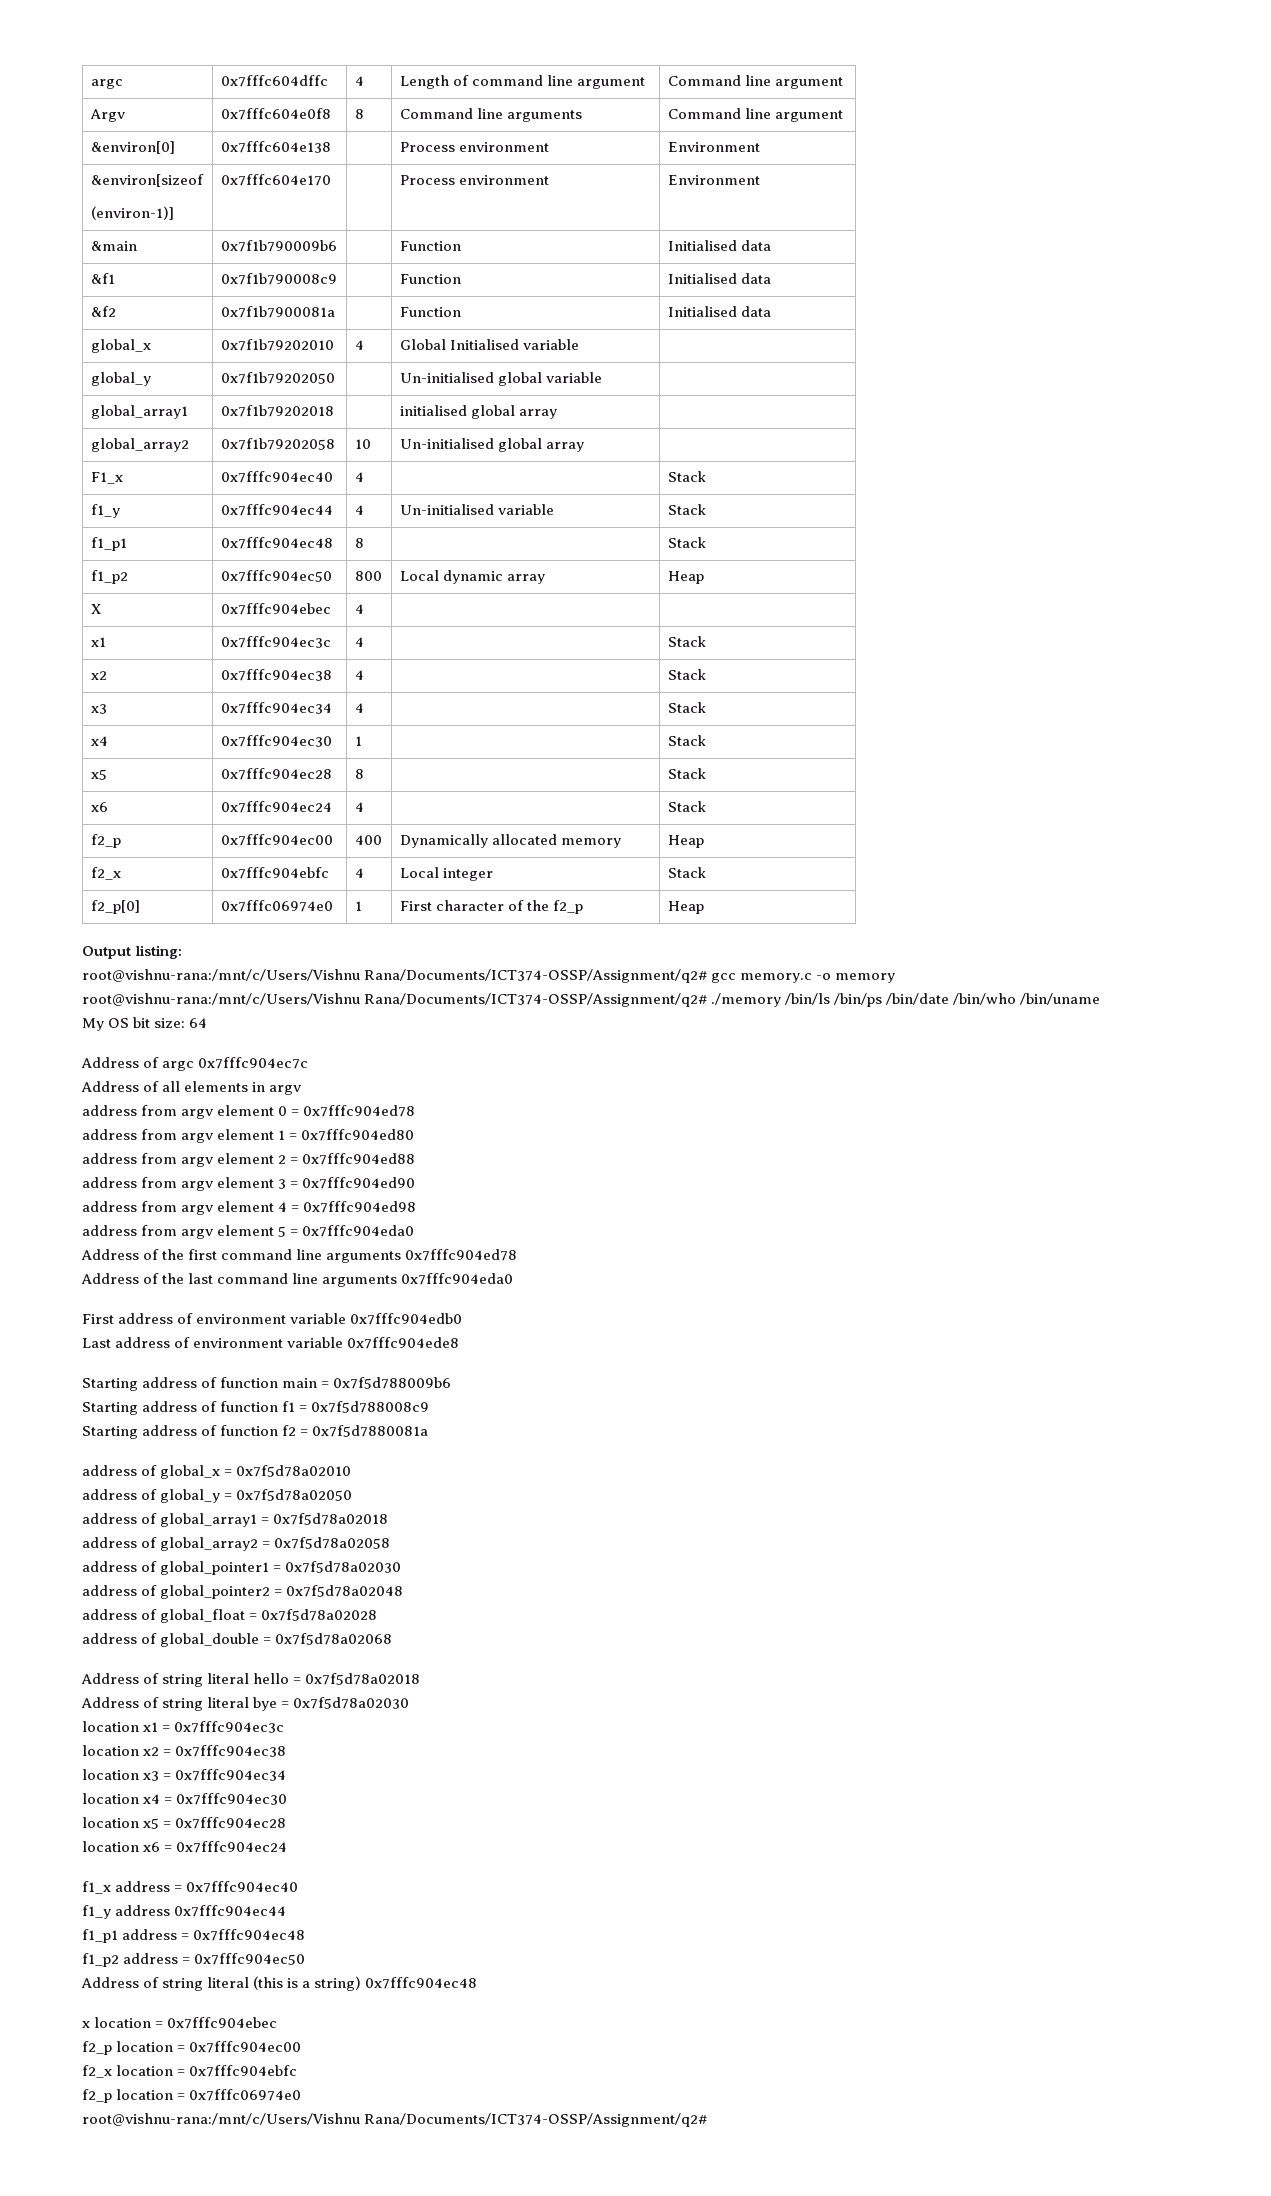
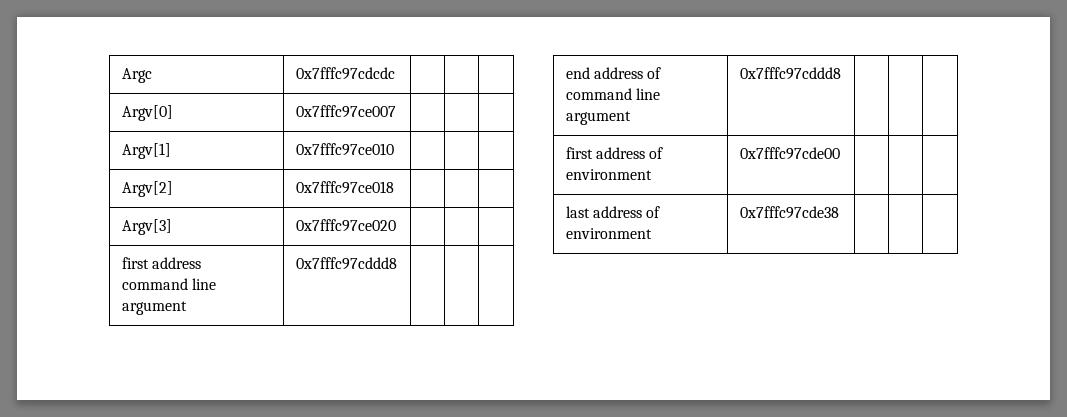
[90,79,123,89] [220,75,328,87] [354,76,364,86] [399,75,645,89] [667,75,843,89] [89,109,126,122] [220,108,331,120] [354,109,364,119] [399,108,582,122] [667,108,843,122] [90,141,175,154] [220,141,331,153] [399,142,549,152] [667,142,760,152] [90,174,204,187] [90,206,174,220] [220,174,331,186] [399,175,549,185] [667,175,760,185] [90,241,137,251] [220,240,337,252] [399,241,461,251] [667,240,771,251] [90,273,115,284] [220,273,337,285] [399,274,461,284] [667,273,771,284] [90,306,116,317] [220,306,335,318] [399,307,461,317] [667,306,771,317] [90,339,151,353] [220,339,334,351] [354,340,364,350] [399,339,579,350] [90,372,151,386] [220,372,335,384] [399,372,602,386] [90,405,188,419] [220,405,334,417] [399,405,557,419] [90,438,189,452] [220,438,335,450] [354,439,371,449] [399,438,584,452] [90,472,123,484] [220,471,333,483] [354,472,364,482] [667,471,706,482] [90,504,120,518] [220,504,333,516] [354,505,364,515] [399,504,554,515] [667,504,706,515] [90,537,127,551] [220,537,333,549] [354,538,364,548] [667,537,706,548] [90,570,128,584] [220,570,332,582] [354,571,382,581] [399,570,545,584] [667,571,704,584] [90,604,101,614] [220,603,331,615] [354,604,364,614] [90,637,106,647] [220,636,331,648] [354,637,364,647] [667,636,706,647] [90,671,107,680] [220,669,332,681] [354,670,364,680] [667,669,706,680] [90,704,107,714] [220,702,332,714] [354,703,364,713] [667,702,706,713] [90,736,108,746] [220,735,332,747] [354,736,362,746] [667,735,706,746] [90,769,107,780] [220,768,332,780] [354,769,364,779] [667,768,706,779] [90,802,108,812] [220,801,332,813] [354,802,364,812] [667,801,706,812] [90,834,121,848] [220,834,333,846] [354,835,382,845] [399,834,621,848] [667,835,704,848] [90,867,121,880] [220,867,329,879] [354,868,364,878] [399,867,493,881] [667,867,706,878] [90,900,140,914] [220,900,333,912] [354,901,362,911] [399,900,583,914] [667,901,704,914] [82,945,183,959] [82,969,896,983] [82,993,1101,1007] [82,1017,208,1031] [81,1057,309,1071] [81,1081,303,1095] [82,1105,416,1119] [82,1129,415,1143] [82,1153,416,1167] [82,1177,416,1191] [82,1201,417,1215] [82,1225,415,1239] [81,1249,518,1263] [81,1273,514,1287] [82,1313,463,1325] [82,1337,460,1349] [82,1377,452,1391] [82,1401,430,1415] [82,1425,429,1439] [82,1465,352,1479] [82,1489,353,1503] [82,1513,389,1527] [82,1537,391,1551] [82,1561,402,1575] [82,1585,404,1599] [82,1609,378,1623] [82,1633,393,1647] [81,1673,421,1687] [81,1697,410,1711] [82,1721,285,1733] [82,1745,287,1757] [82,1769,287,1781] [82,1793,288,1805] [82,1817,287,1829] [82,1841,288,1853] [82,1881,299,1894] [82,1905,287,1919] [82,1929,306,1943] [82,1953,306,1967] [81,1976,478,1991] [82,2017,278,2029] [82,2041,302,2055] [82,2065,298,2078] [82,2089,302,2103] [82,2113,708,2127] argc | 0x7fffc604dffc | 4 | Length of command line argument | Command line argument // Argv | 0x7fffc604e0f8 | 8 | Command line arguments | Command line argument // &environ[0] | 0x7fffc604e138 | | Process environment | Environment // &environ[sizeof // (environ-1)] | 0x7fffc604e170 | | Process environment | Environment // &main | 0x7f1b790009b6 | | Function | Initialised data // &f1 | 0x7f1b790008c9 | | Function | Initialised data // &f2 | 0x7f1b7900081a | | Function | Initialised data // global_x | 0x7f1b79202010 | 4 | Global Initialised variable | // global_y | 0x7f1b79202050 | | Un-initialised global variable | // global_array1 | 0x7f1b79202018 | | initialised global array | // global_array2 | 0x7f1b79202058 | 10 | Un-initialised global array | // F1_x | 0x7fffc904ec40 | 4 | | Stack // f1_y | 0x7fffc904ec44 | 4 | Un-initialised variable | Stack // f1_p1 | 0x7fffc904ec48 | 8 | | Stack // f1_p2 | 0x7fffc904ec50 | 800 | Local dynamic array | Heap // X | 0x7fffc904ebec | 4 | | // x1 | 0x7fffc904ec3c | 4 | | Stack // x2 | 0x7fffc904ec38 | 4 | | Stack // x3 | 0x7fffc904ec34 | 4 | | Stack // x4 | 0x7fffc904ec30 | 1 | | Stack // x5 | 0x7fffc904ec28 | 8 | | Stack // x6 | 0x7fffc904ec24 | 4 | | Stack // f2_p | 0x7fffc904ec00 | 400 | Dynamically allocated memory | Heap // f2_x | 0x7fffc904ebfc | 4 | Local integer | Stack // f2_p[0] | 0x7fffc06974e0 | 1 | First character of the f2_p | Heap // Output listing: // root@vishnu-rana:/mnt/c/Users/Vishnu Rana/Documents/ICT374-OSSP/Assignment/q2# gcc memory.c -o memory // root@vishnu-rana:/mnt/c/Users/Vishnu Rana/Documents/ICT374-OSSP/Assignment/q2# ./memory /bin/ls /bin/ps /bin/date /bin/who /bin/uname // My OS bit size: 64 // Address of argc 0x7fffc904ec7c // Address of all elements in argv // address from argv element 0 = 0x7fffc904ed78 // address from argv element 1 = 0x7fffc904ed80 // address from argv element 2 = 0x7fffc904ed88 // address from argv element 3 = 0x7fffc904ed90 // address from argv element 4 = 0x7fffc904ed98 // address from argv element 5 = 0x7fffc904eda0 // Address of the first command line arguments 0x7fffc904ed78 // Address of the last command line arguments 0x7fffc904eda0 // First address of environment variable 0x7fffc904edb0 // Last address of environment variable 0x7fffc904ede8 // Starting address of function main = 0x7f5d788009b6 // Starting address of function f1 = 0x7f5d788008c9 // Starting address of function f2 = 0x7f5d7880081a // address of global_x = 0x7f5d78a02010 // address of global_y = 0x7f5d78a02050 // address of global_array1 = 0x7f5d78a02018 // address of global_array2 = 0x7f5d78a02058 // address of global_pointer1 = 0x7f5d78a02030 // address of global_pointer2 = 0x7f5d78a02048 // address of global_float = 0x7f5d78a02028 // address of global_double = 0x7f5d78a02068 // Address of string literal hello = 0x7f5d78a02018 // Address of string literal bye = 0x7f5d78a02030 // location x1 = 0x7fffc904ec3c // location x2 = 0x7fffc904ec38 // location x3 = 0x7fffc904ec34 // location x4 = 0x7fffc904ec30 // location x5 = 0x7fffc904ec28 // location x6 = 0x7fffc904ec24 // f1_x address = 0x7fffc904ec40 // f1_y address 0x7fffc904ec44 // f1_p1 address = 0x7fffc904ec48 // f1_p2 address = 0x7fffc904ec50 // Address of string literal (this is a string) 0x7fffc904ec48 // x location = 0x7fffc904ebec // f2_p location = 0x7fffc904ec00 // f2_x location = 0x7fffc904ebfc // f2_p location = 0x7fffc06974e0 // root@vishnu-rana:/mnt/c/Users/Vishnu Rana/Documents/ICT374-OSSP/Assignment/q2# -> [121,68,152,83] [295,67,395,80] [121,105,173,121] [295,105,396,118] [121,143,171,159] [295,143,394,156] [121,181,173,197] [295,181,394,194] [121,219,172,235] [295,219,396,232] [121,257,202,269] [121,278,217,290] [121,301,187,315] [295,257,397,270] [565,67,662,79] [565,88,661,100] [565,111,631,125] [739,67,841,80] [565,147,664,159] [565,169,652,180] [739,147,840,160] [565,206,661,218] [565,228,652,239] [739,206,839,219] Argc | 0x7fffc97cdcdc | | | // Argv[0] | 0x7fffc97ce007 | | | // Argv[1] | 0x7fffc97ce010 | | | // Argv[2] | 0x7fffc97ce018 | | | // Argv[3] | 0x7fffc97ce020 | | | // first address command line argument | 0x7fffc97cddd8 | | | // end address of command line argument | 0x7fffc97cddd8 | | | // first address of environment | 0x7fffc97cde00 | | | // last address of environment | 0x7fffc97cde38 | | |

